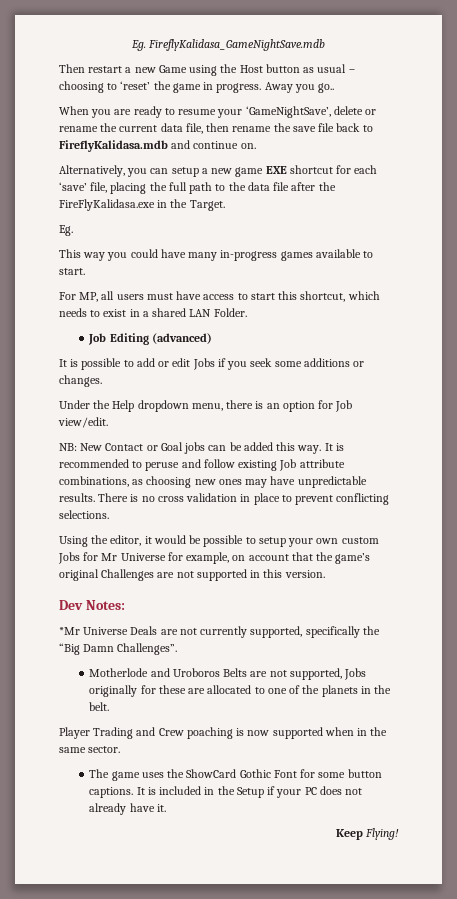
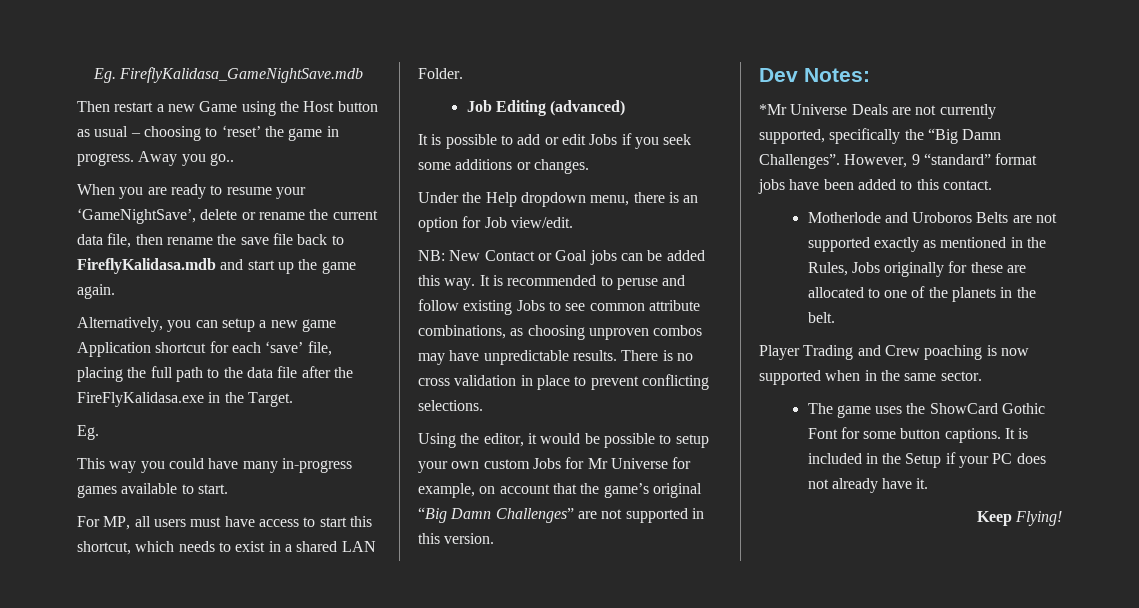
[193,141,256,149] continue on. -> [247,259,356,274] [77,284,115,299] start up the game again.
[265,166,287,174] EXE -> [77,342,151,357] Application
[279,459,297,471] Job -> [516,300,645,311] Jobs to see common
[194,479,242,485] new ones -> [588,325,703,340] unproven combos
[101,569,155,581] Challenges -> [418,507,574,523] “Big Damn Challenges”
(178, 649) none -> [844,153,1038,168] [758,179,992,194] However, 9 “standard” format jobs have been added to this contact.
[289,668,342,680] supported, -> [807,237,1047,252] [807,262,848,276] supported exactly as mentioned in the Rules,

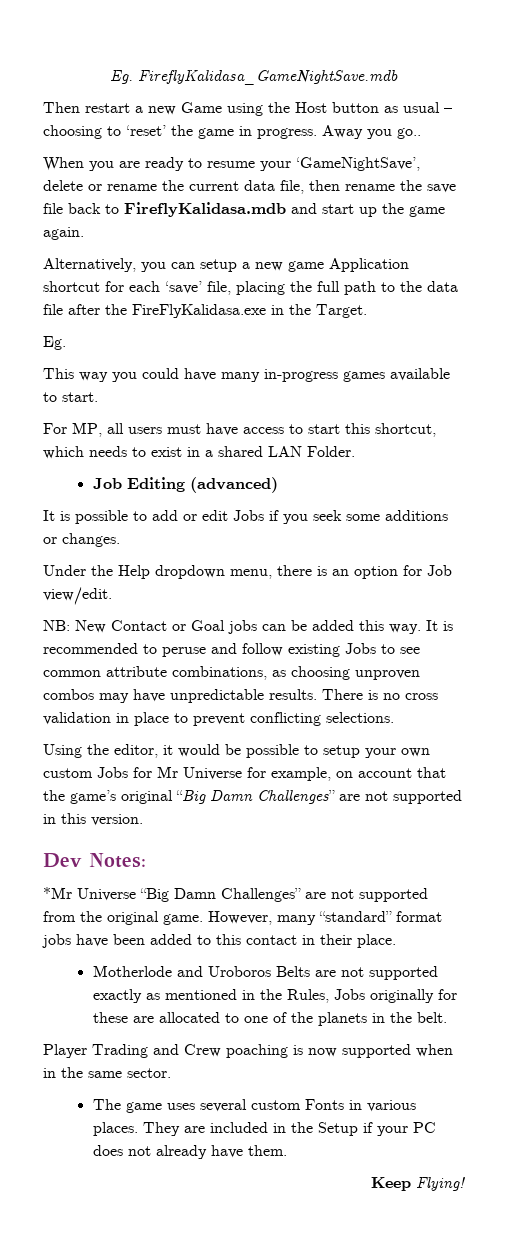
[851,104,996,119] [759,128,1002,144] [759,154,920,169] Deals are not currently supported, specifically the “Big Damn Challenges”. However, 9 -> [140,888,428,902] [43,911,316,925] “Big Damn Challenges” are not supported from the original game. However, many
[942,180,992,190] contact. -> [246,934,396,948] contact in their place.
[906,403,1046,414] [807,427,1029,443] the ShowCard Gothic Font for some button captions. It is -> [199,1099,416,1112] [92,1122,205,1136] several custom Fonts in various places. They are
[916,478,929,489] it. -> [247,1145,287,1156] them.

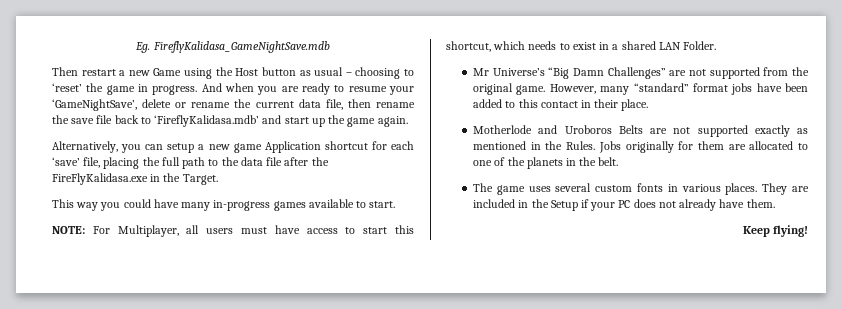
[322,125,421,139] [43,157,84,171] Away you go.. // When -> [201,83,254,92] And when
[124,202,286,217] FireflyKalidasa.mdb -> [154,115,260,127] ‘FireflyKalidasa.mdb’
[43,336,66,350] // Eg. -> (218, 179) none
[43,422,102,437] For MP, -> [52,225,179,237] NOTE: For Multiplayer,
[92,477,278,493] [43,510,448,524] [43,533,120,547] [43,565,452,579] [43,587,112,605] [43,620,453,634] [43,643,420,657] [43,666,420,680] [43,689,438,703] [43,712,394,726] [43,744,430,758] [43,766,446,781] [43,790,462,804] [43,813,143,826] [43,853,146,868] [43,887,136,901] Job Editing (advanced) // It is possible to add or edit Jobs if you seek some additions or changes. // Under the Help dropdown menu, there is an option for Job view/edit. // NB: New Contact or Goal jobs can be added this way. It is recommended to peruse and follow existing Jobs to see common attribute combinations, as choosing unproven combos may have unpredictable results. There is no cross validation in place to prevent conflicting selections. // Using the editor, it would be possible to setup your own custom Jobs for Mr Universe for example, on account that the game’s original “Big Damn Challenges” are not supported in this version. // Dev Notes: // *Mr Universe -> [473,68,545,76] Mr Universe’s
[286,989,329,1003] Rules, -> [566,141,596,150] Rules.
[92,1012,128,1023] these -> [697,141,724,150] them
[43,1044,453,1058] [43,1067,171,1078] // Player Trading and Crew poaching is now supported when in the same sector. -> (619, 161) none
[304,1099,344,1110] Fonts -> [637,183,664,192] fonts
[416,1177,465,1191] Flying! -> [773,225,808,237] flying!

